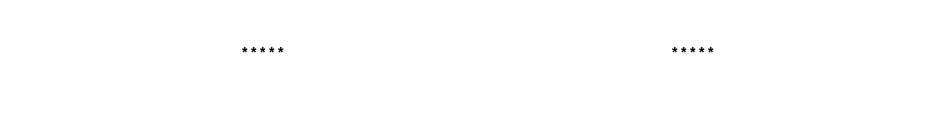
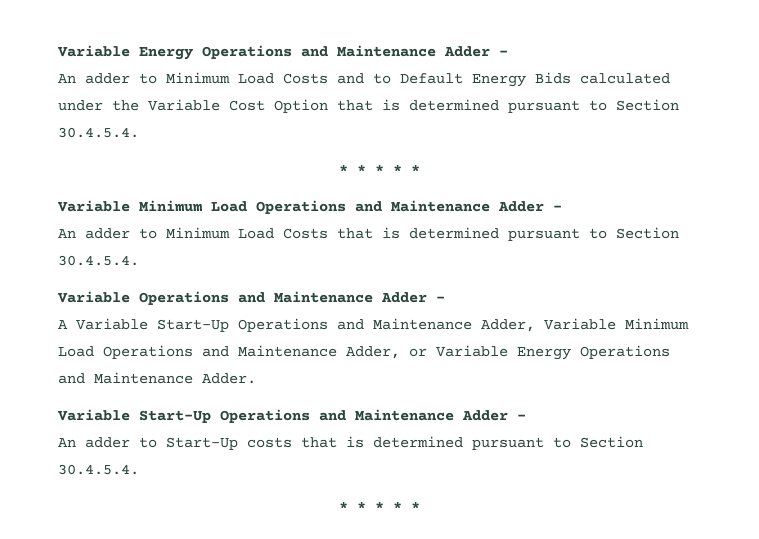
[241,47,284,57] * * * * * -> [57,45,508,60] [58,72,670,87] [58,99,679,113] [58,127,139,138] [339,164,420,174] [57,200,562,214] [58,227,679,241] [58,255,139,266] [57,291,445,305] [58,318,689,332] [58,345,670,360] [58,372,256,384] [57,409,526,423] [58,436,643,450] [58,464,139,475] Variable Energy Operations and Maintenance Adder - // An adder to Minimum Load Costs and to Default Energy Bids calculated under the Variable Cost Option that is determined pursuant to Section 30.4.5.4. // * * * * * // Variable Minimum Load Operations and Maintenance Adder - // An adder to Minimum Load Costs that is determined pursuant to Section 30.4.5.4. // Variable Operations and Maintenance Adder - // A Variable Start-Up Operations and Maintenance Adder, Variable Minimum Load Operations and Maintenance Adder, or Variable Energy Operations and Maintenance Adder. // Variable Start-Up Operations and Maintenance Adder - // An adder to Start-Up costs that is determined pursuant to Section 30.4.5.4.

